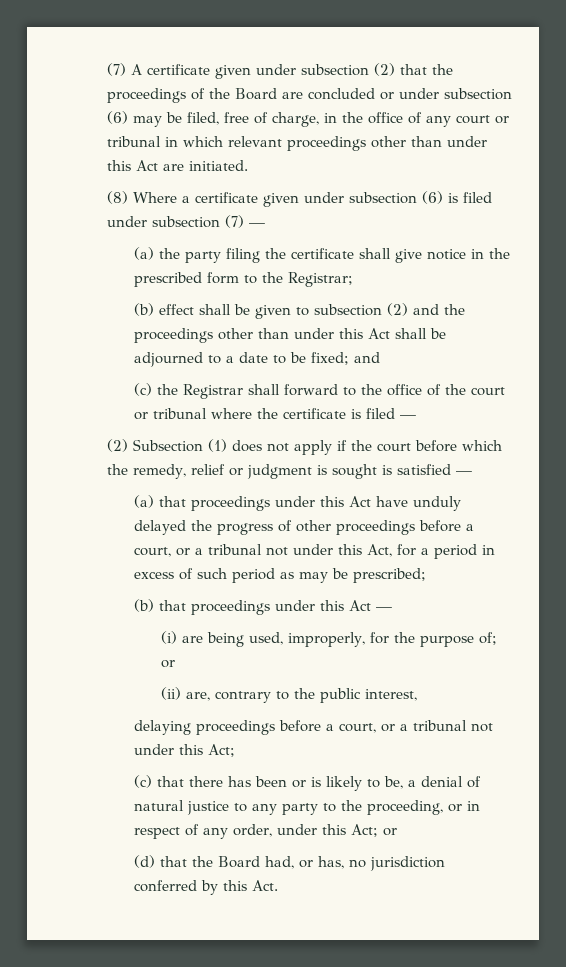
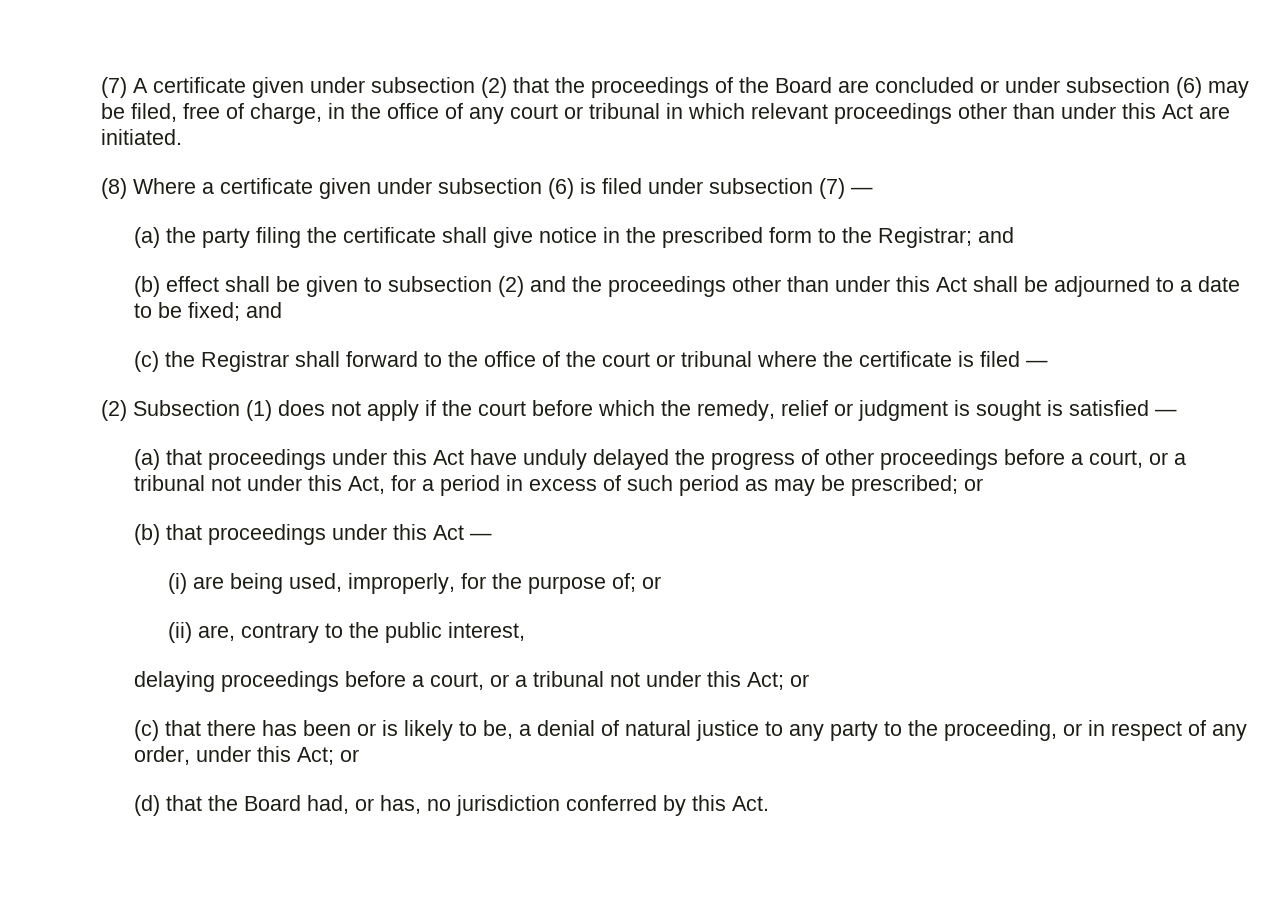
(354, 279) none -> [978,227,1015,243] and
(427, 575) none -> [964,478,984,491] or
(236, 750) none -> [790,674,810,687] or

